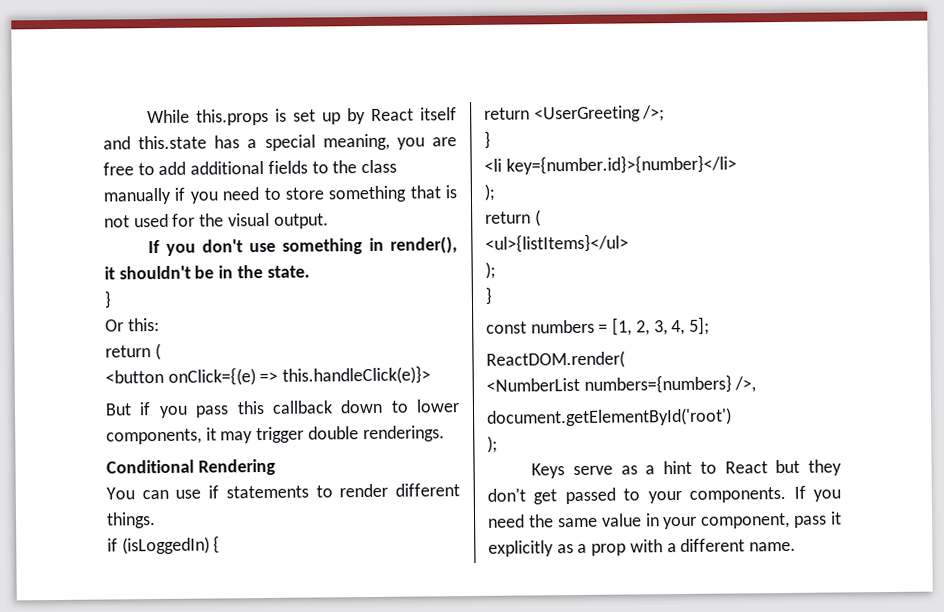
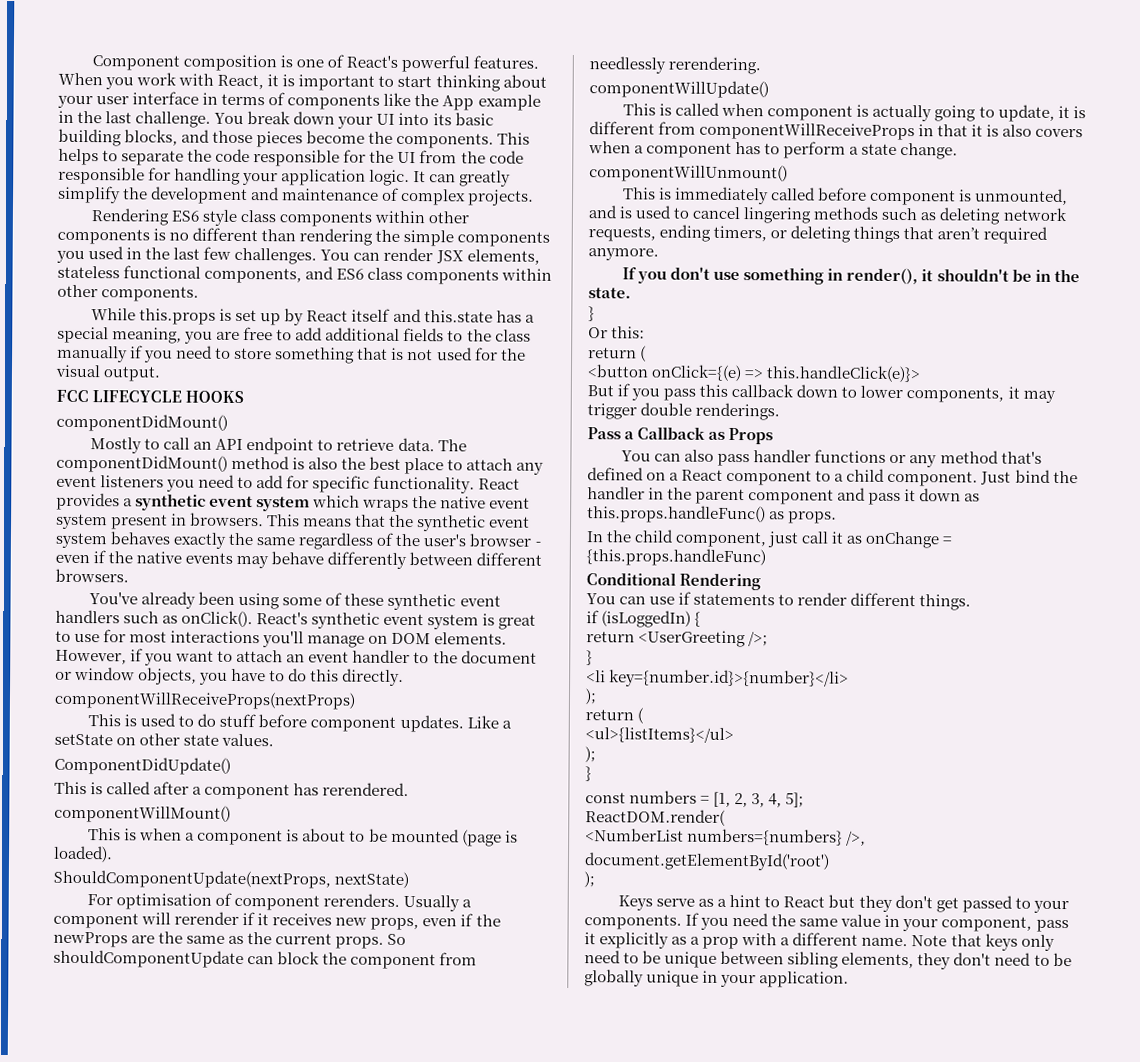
(147, 116) none -> [92,54,540,73] [58,72,547,92] [57,91,541,111] [58,110,494,129] [58,128,531,149] [58,148,524,167] [58,166,512,187] [57,185,535,206] [91,208,470,227] [57,227,551,247] [56,246,540,265] [57,265,553,285] [57,284,200,302] Component composition is one of React's powerful features. When you work with React, it is important to start thinking about your user interface in terms of components like the App example in the last challenge. You break down your UI into its basic building blocks, and those pieces become the components. This helps to separate the code responsible for the UI from the code responsible for handling your application logic. It can greatly simplify the development and maintenance of complex projects. // Rendering ES6 style class components within other components is no different than rendering the simple components you used in the last few challenges. You can render JSX elements, stateless functional components, and ES6 class components within other components. //
(329, 221) none -> [56,389,245,404] [56,413,228,432] [90,437,467,455] [56,454,545,475] [56,474,521,494] [56,492,531,513] [56,512,531,532] [55,531,541,550] [55,550,543,570] [55,568,129,583] [89,591,501,611] [55,609,537,630] [55,629,508,648] [55,648,537,666] [55,666,405,686] [54,690,356,710] [88,713,512,733] [54,733,275,747] [54,756,231,775] [54,781,410,800] [54,804,231,823] [88,828,518,847] [53,845,113,863] [53,869,410,889] [87,892,473,912] [53,911,501,931] [53,931,407,949] [53,949,478,970] [589,56,762,75] [589,80,769,99] [623,102,1086,122] [589,121,1084,141] [588,141,959,160] [589,164,788,183] [623,186,1069,206] [588,205,1067,225] [588,224,1049,244] [588,248,659,261] // FCC LIFECYCLE HOOKS // componentDidMount() // Mostly to call an API endpoint to retrieve data. The componentDidMount() method is also the best place to attach any event listeners you need to add for specific functionality. React provides a synthetic event system which wraps the native event system present in browsers. This means that the synthetic event system behaves exactly the same regardless of the user's browser - even if the native events may behave differently between different browsers. // You've already been using some of these synthetic event handlers such as onClick(). React's synthetic event system is great to use for most interactions you'll manage on DOM elements. However, if you want to attach an event handler to the document or window objects, you have to do this directly. // componentWillReceiveProps(nextProps) // This is used to do stuff before component updates. Like a setState on other state values. // ComponentDidUpdate() // This is called after a component has rerendered. // componentWillMount() // This is when a component is about to be mounted (page is loaded). // ShouldComponentUpdate(nextProps, nextState) // For optimisation of component rerenders. Usually a component will rerender if it receives new props, even if the newProps are the same as the current props. So shouldComponentUpdate can block the component from needlessly rerendering. // componentWillUpdate() // This is called when component is actually going to update, it is different from componentWillReceiveProps in that it is also covers when a component has to perform a state change. // componentWillUnmount() // This is immediately called before component is unmounted, and is used to cancel lingering methods such as deleting network requests, ending timers, or deleting things that aren’t required anymore.
(445, 434) none -> [587,426,774,445] [621,449,1042,468] [587,467,1078,487] [587,486,981,506] [587,505,838,524] [586,529,953,549] [586,548,766,567] // Pass a Callback as Props // You can also pass handler functions or any method that's defined on a React component to a child component. Just bind the handler in the parent component and pass it down as this.props.handleFunc() as props. // In the child component, just call it as onChange = {this.props.handleFunc)
(797, 546) none -> [911,933,1055,951] [584,950,1072,970] [584,969,850,988] Note that keys only need to be unique between sibling elements, they don't need to be globally unique in your application.

